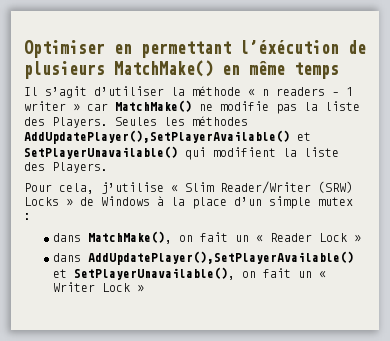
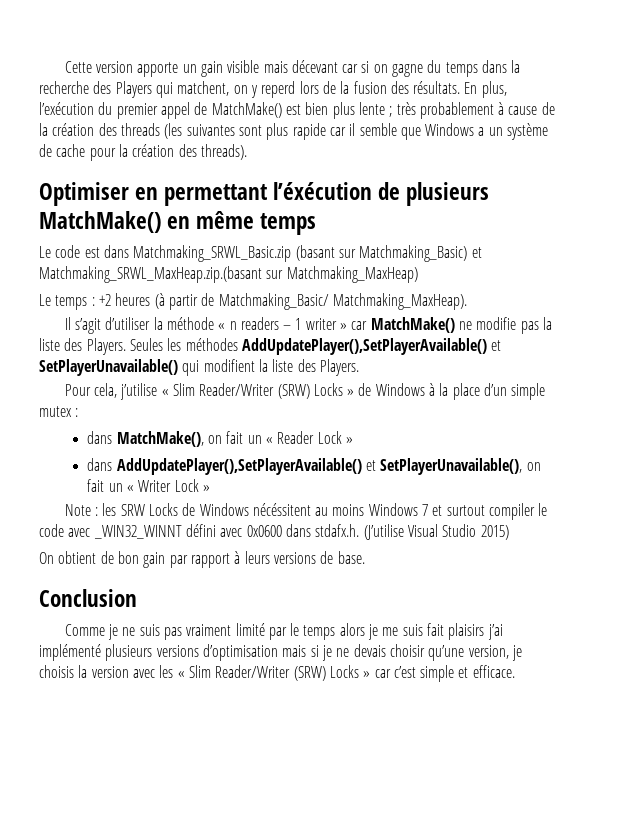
(24, 49) none -> [64,60,521,77] [39,81,507,98] [39,102,555,119] [39,123,549,140] [39,144,247,161] Cette version apporte un gain visible mais décevant car si on gagne du temps dans la recherche des Players qui matchent, on y reperd lors de la fusion des résultats. En plus, l’exécution du premier appel de MatchMake() est bien plus lente ; très probablement à cause de la création des threads (les suivantes sont plus rapide car il semble que Windows a un système de cache pour la création des threads). //
(339, 70) none -> [39,245,482,262] [39,266,418,283] [39,293,467,310] // Le code est dans Matchmaking_SRWL_Basic.zip (basant sur Matchmaking_Basic) et Matchmaking_SRWL_MaxHeap.zip.(basant sur Matchmaking_MaxHeap) // Le temps : +2 heures (à partir de Matchmaking_Basic/ Matchmaking_MaxHeap).
(144, 288) none -> [64,503,548,520] [39,524,509,540] [39,551,365,568] [39,589,137,607] [64,623,503,640] [39,644,522,661] [39,665,515,682] // Note : les SRW Locks de Windows nécéssitent au moins Windows 7 et surtout compiler le code avec _WIN32_WINNT défini avec 0x0600 dans stdafx.h. (J’utilise Visual Studio 2015) // On obtient de bon gain par rapport à leurs versions de base. // Conclusion // Comme je ne suis pas vraiment limité par le temps alors je me suis fait plaisirs j’ai implémenté plusieurs versions d’optimisation mais si je ne devais choisir qu’une version, je choisis la version avec les « Slim Reader/Writer (SRW) Locks » car c’est simple et efficace.

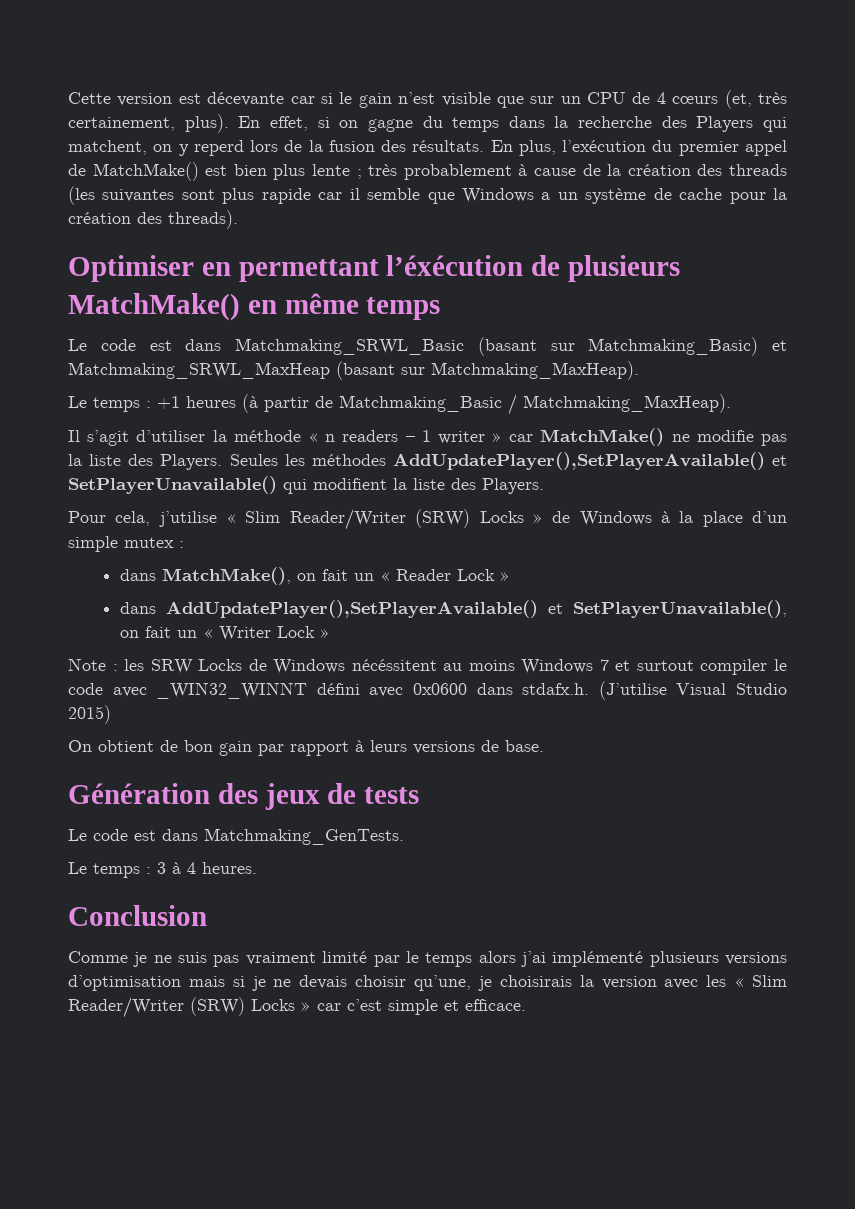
[137,60,359,77] apporte un gain visible mais décevant car -> [178,90,788,109] [68,114,308,133] est décevante car si le gain n’est visible que sur un CPU de 4 cœurs (et, très certainement, plus). En effet,
[133,245,292,262] Matchmaking_SRWL_Basic.zip -> [235,338,464,355] Matchmaking_SRWL_Basic
[39,266,418,283] [39,294,111,310] Matchmaking_SRWL_MaxHeap.zip.(basant sur Matchmaking_MaxHeap) // Le temps : +2 -> [68,361,639,380] [68,396,180,412] Matchmaking_SRWL_MaxHeap (basant sur Matchmaking_MaxHeap). // Le temps : +1
[218,293,329,310] Matchmaking_Basic/ -> [339,394,517,415] Matchmaking_Basic /
(365, 557) none -> [68,783,420,810] [68,828,404,845] [68,862,257,878] // Génération des jeux de tests // Le code est dans Matchmaking_GenTests. // Le temps : 3 à 4 heures.
[368,623,485,640] je me suis fait plaisirs -> (516, 957) none
[428,645,522,661] [39,665,74,678] qu’une version, je choisis -> [414,975,572,991] qu’une, je choisirais

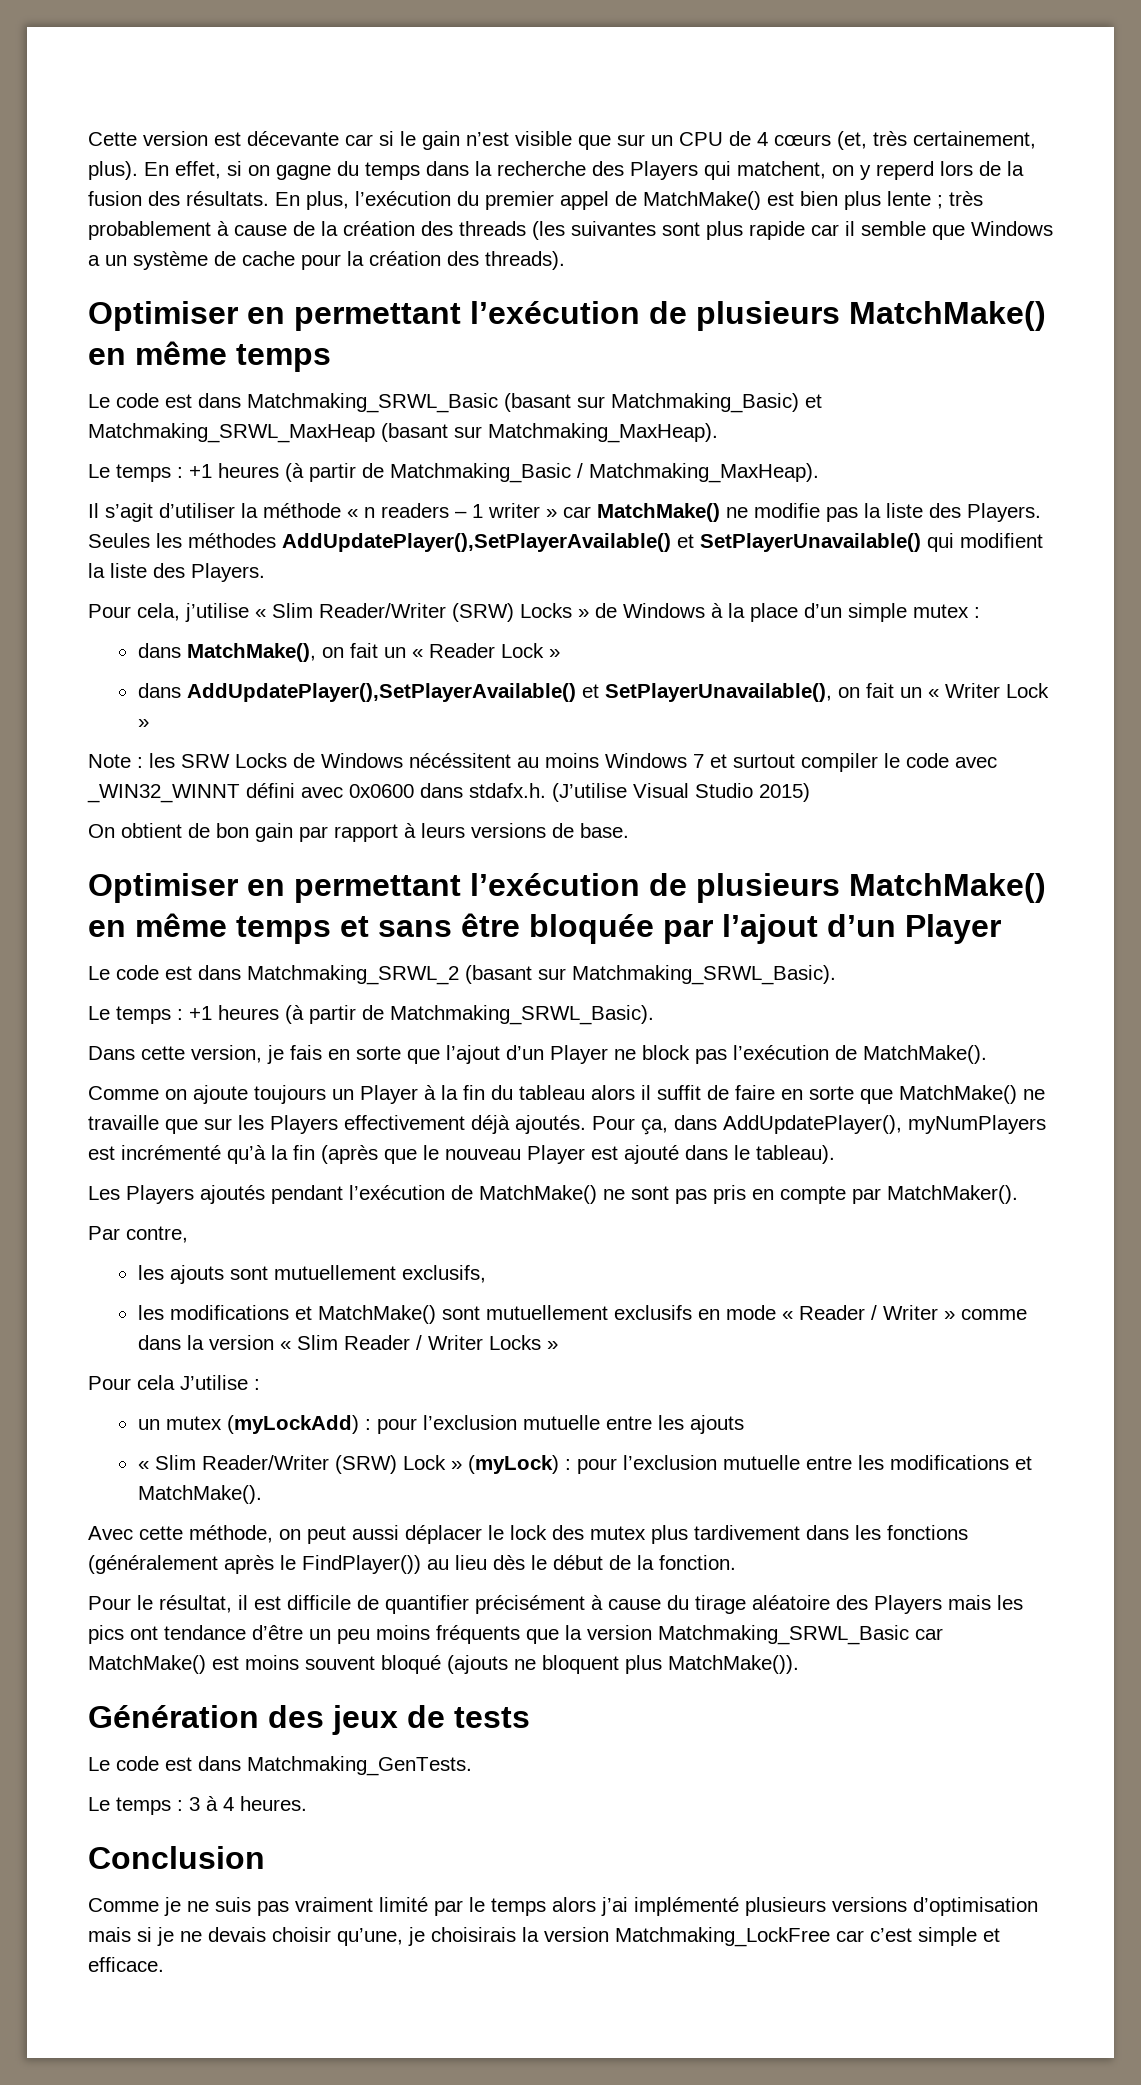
[386,255,524,276] l’éxécution -> [470,301,640,324] l’exécution
(544, 746) none -> [88,873,1046,903] [88,913,1001,944] [88,965,836,985] [88,1005,654,1025] [88,1045,987,1064] [88,1085,1045,1104] [88,1115,1046,1135] [88,1145,835,1164] [88,1185,1018,1204] [88,1226,188,1243] [137,1265,486,1284] [137,1305,1027,1324] [137,1335,558,1350] [88,1375,260,1390] [137,1415,744,1434] [137,1455,1032,1474] [137,1485,262,1504] [88,1525,968,1544] [88,1555,736,1574] [88,1595,1023,1614] [88,1625,943,1645] [88,1655,799,1674] // Optimiser en permettant l’exécution de plusieurs MatchMake() en même temps et sans être bloquée par l’ajout d’un Player // Le code est dans Matchmaking_SRWL_2 (basant sur Matchmaking_SRWL_Basic). // Le temps : +1 heures (à partir de Matchmaking_SRWL_Basic). // Dans cette version, je fais en sorte que l’ajout d’un Player ne block pas l’exécution de MatchMake(). // Comme on ajoute toujours un Player à la fin du tableau alors il suffit de faire en sorte que MatchMake() ne travaille que sur les Players effectivement déjà ajoutés. Pour ça, dans AddUpdatePlayer(), myNumPlayers est incrémenté qu’à la fin (après que le nouveau Player est ajouté dans le tableau). // Les Players ajoutés pendant l’exécution de MatchMake() ne sont pas pris en compte par MatchMaker(). // Par contre, // les ajouts sont mutuellement exclusifs, // les modifications et MatchMake() sont mutuellement exclusifs en mode « Reader / Writer » comme dans la version « Slim Reader / Writer Locks » // Pour cela J’utilise : // un mutex (myLockAdd) : pour l’exclusion mutuelle entre les ajouts // « Slim Reader/Writer (SRW) Lock » (myLock) : pour l’exclusion mutuelle entre les modifications et MatchMake(). // Avec cette méthode, on peut aussi déplacer le lock des mutex plus tardivement dans les fonctions (généralement après le FindPlayer()) au lieu dès le début de la fonction. // Pour le résultat, il est difficile de quantifier précisément à cause du tirage aléatoire des Players mais les pics ont tendance d’être un peu moins fréquents que la version Matchmaking_SRWL_Basic car MatchMake() est moins souvent bloqué (ajouts ne bloquent plus MatchMake()).
[664,975,788,989] [68,997,311,1018] avec les « Slim Reader/Writer (SRW) Locks » -> [615,1927,830,1947] Matchmaking_LockFree

